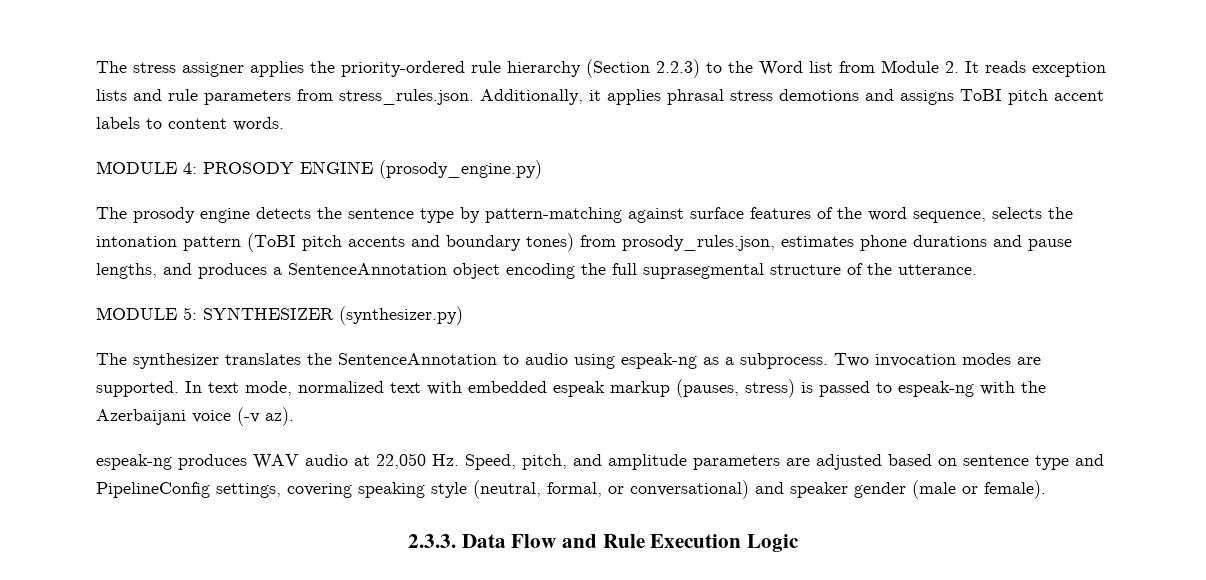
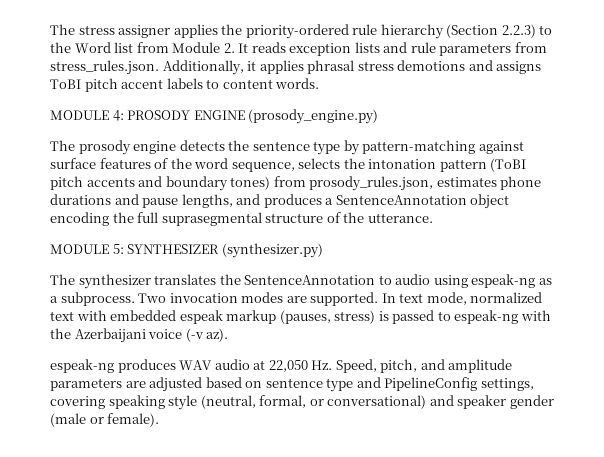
[407,534,800,552] // 2.3.3. Data Flow and Rule Execution Logic -> (160, 420) none

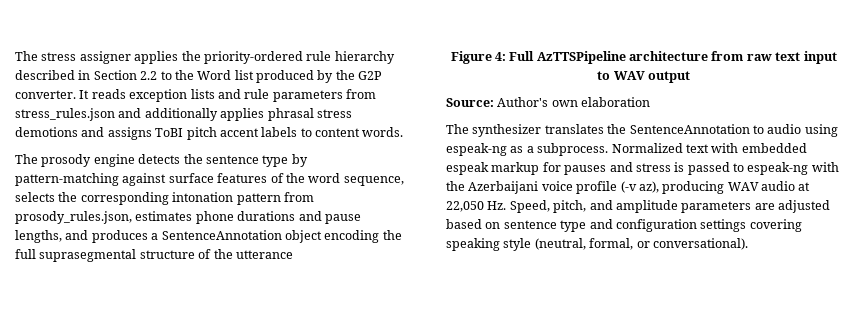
[446,24,553,38] [50,42,235,53] (Section 2.2.3) to the Word list from Module 2. -> [15,70,383,83] [15,90,76,99] described in Section 2.2 to the Word list produced by the G2P converter.
[50,60,257,75] stress_rules.json. Additionally, it -> [15,108,218,121] stress_rules.json and additionally
[50,109,379,124] // MODULE 4: PROSODY ENGINE (prosody_engine.py) -> (404, 132) none
(365, 163) none -> [80,192,169,205] corresponding
[490,158,527,172] [50,176,271,191] (ToBI pitch accents and boundary tones) -> (281, 199) none
[367,213,433,223] [50,243,323,258] utterance. // MODULE 5: SYNTHESIZER (synthesizer.py) -> [235,250,293,259] [450,51,837,64] [597,71,690,83] [446,97,651,107] utterance // Figure 4: Full AzTTSPipeline architecture from raw text input to WAV output // Source: Author's own elaboration
[138,292,543,306] Two invocation modes are supported. In text mode, normalized -> [611,143,683,153] Normalized
[279,310,376,324] (pauses, stress) -> [542,162,671,175] for pauses and stress
[185,328,229,342] [50,359,176,373] (-v az). // espeak-ng produces -> [576,181,725,194] profile (-v az), producing
[384,377,534,391] PipelineConfig settings, -> [615,219,747,232] configuration settings
[327,395,554,409] [50,413,160,427] conversational) and speaker gender (male or female). -> [652,238,748,250] conversational).

